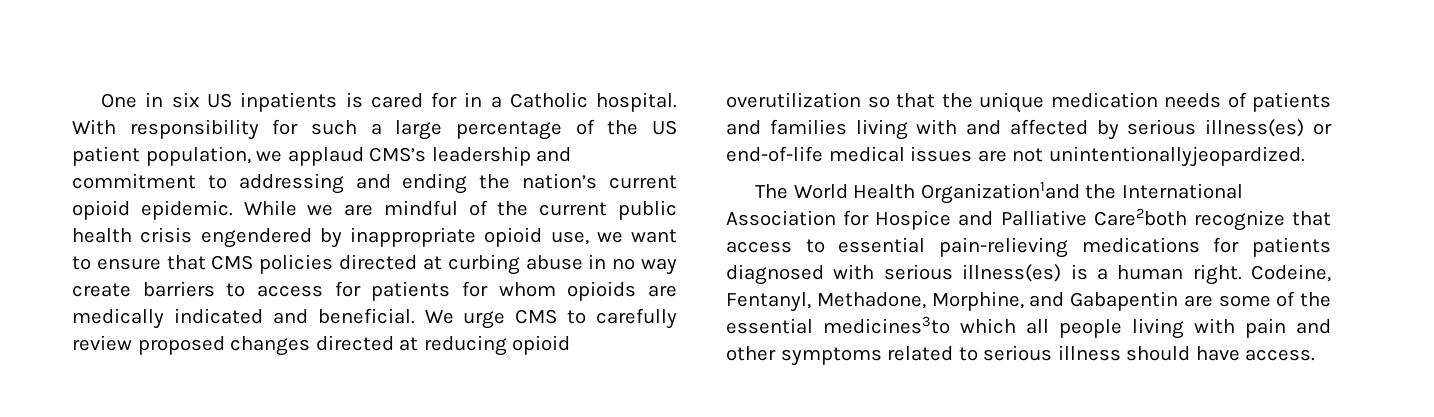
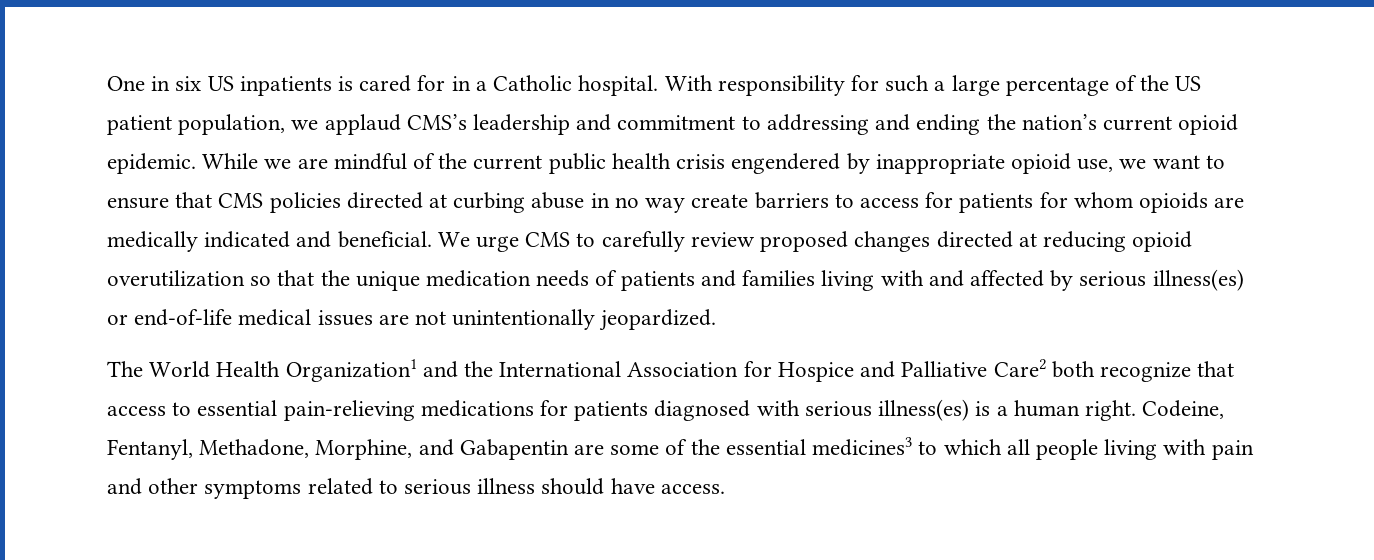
[1048,146,1305,167] unintentionallyjeopardized. -> [452,309,717,331] unintentionally jeopardized.
[920,181,1080,204] Organization1and -> [285,359,458,382] Organization1 and
[1093,208,1187,226] Care2both -> [993,359,1095,378] Care2 both
[823,316,950,334] medicines3to -> [812,437,938,456] medicines3 to

